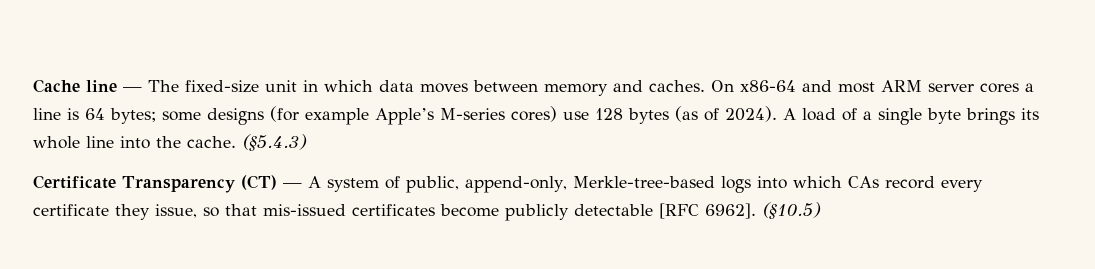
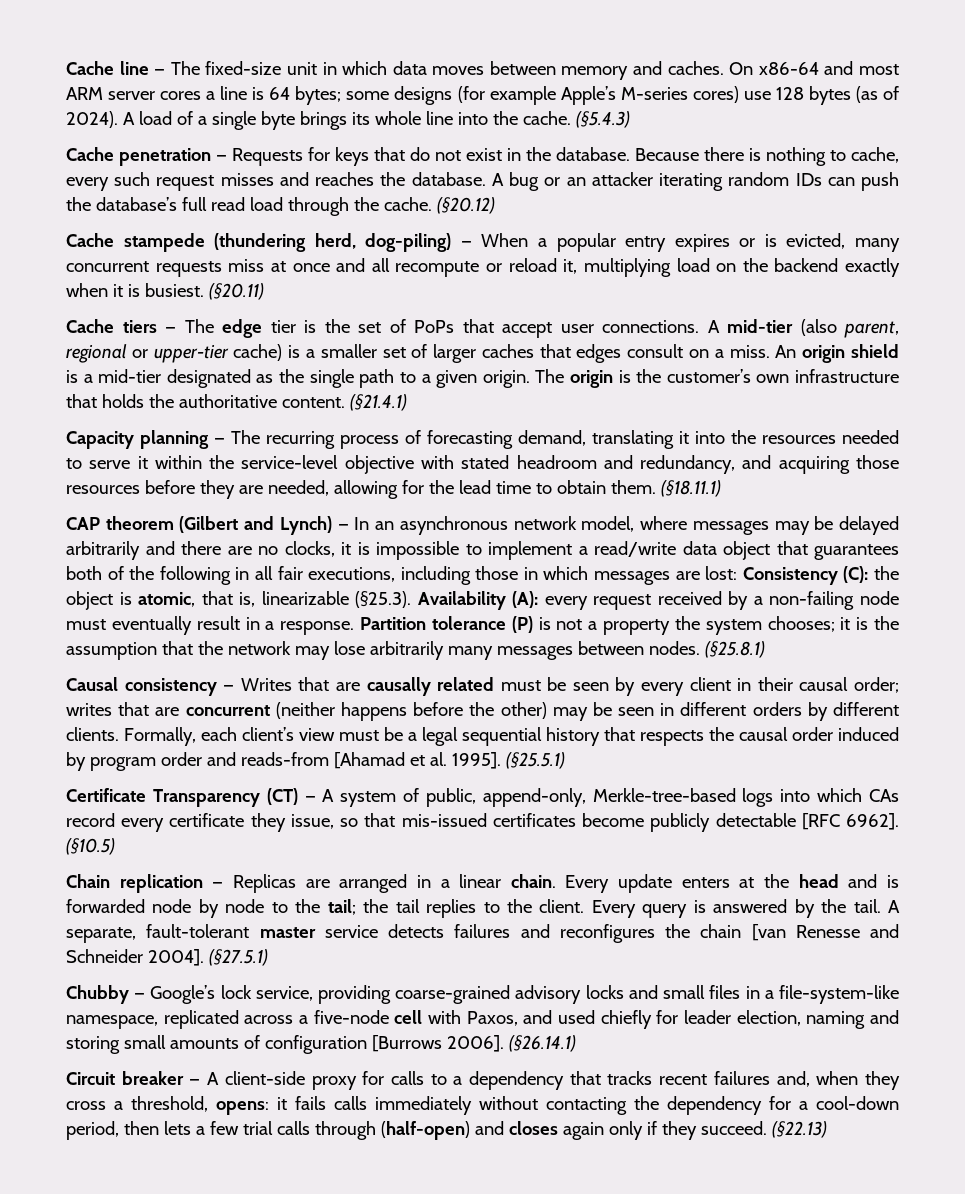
(307, 142) none -> [66,147,899,166] [66,172,900,191] [66,197,495,216] [66,233,900,252] [66,258,900,277] [66,283,264,300] [66,319,899,338] [66,344,899,363] [66,369,899,388] [66,394,407,411] [66,430,899,449] [66,455,900,474] [66,480,721,499] [66,516,899,535] [66,541,899,560] [66,566,900,585] [66,591,899,610] [66,616,900,635] [66,641,765,660] [66,677,900,696] [66,702,899,721] [66,727,899,746] [66,752,565,771] // Cache penetration — Requests for keys that do not exist in the database. Because there is nothing to cache, every such request misses and reaches the database. A bug or an attacker iterating random IDs can push the database’s full read load through the cache. (§20.12) // Cache stampede (thundering herd, dog-piling) — When a popular entry expires or is evicted, many concurrent requests miss at once and all recompute or reload it, multiplying load on the backend exactly when it is busiest. (§20.11) // Cache tiers — The edge tier is the set of PoPs that accept user connections. A mid-tier (also parent, regional or upper-tier cache) is a smaller set of larger caches that edges consult on a miss. An origin shield is a mid-tier designated as the single path to a given origin. The origin is the customer’s own infrastructure that holds the authoritative content. (§21.4.1) // Capacity planning — The recurring process of forecasting demand, translating it into the resources needed to serve it within the service-level objective with stated headroom and redundancy, and acquiring those resources before they are needed, allowing for the lead time to obtain them. (§18.11.1) // CAP theorem (Gilbert and Lynch) — In an asynchronous network model, where messages may be delayed arbitrarily and there are no clocks, it is impossible to implement a read/write data object that guarantees both of the following in all fair executions, including those in which messages are lost: Consistency (C): the object is atomic, that is, linearizable (§25.3). Availability (A): every request received by a non-failing node must eventually result in a response. Partition tolerance (P) is not a property the system chooses; it is the assumption that the network may lose arbitrarily many messages between nodes. (§25.8.1) // Causal consistency — Writes that are causally related must be seen by every client in their causal order; writes that are concurrent (neither happens before the other) may be seen in different orders by different clients. Formally, each client’s view must be a legal sequential history that respects the causal order induced by program order and reads-from [Ahamad et al. 1995]. (§25.5.1)
(821, 210) none -> [66,874,899,893] [66,899,901,918] [66,924,900,943] [66,949,268,966] [66,985,900,1004] [66,1010,899,1029] [66,1035,576,1054] [66,1071,901,1090] [66,1096,899,1115] [66,1121,827,1140] // Chain replication — Replicas are arranged in a linear chain. Every update enters at the head and is forwarded node by node to the tail; the tail replies to the client. Every query is answered by the tail. A separate, fault-tolerant master service detects failures and reconfigures the chain [van Renesse and Schneider 2004]. (§27.5.1) // Chubby — Google’s lock service, providing coarse-grained advisory locks and small files in a file-system-like namespace, replicated across a five-node cell with Paxos, and used chiefly for leader election, naming and storing small amounts of configuration [Burrows 2006]. (§26.14.1) // Circuit breaker — A client-side proxy for calls to a dependency that tracks recent failures and, when they cross a threshold, opens: it fails calls immediately without contacting the dependency for a cool-down period, then lets a few trial calls through (half-open) and closes again only if they succeed. (§22.13)

